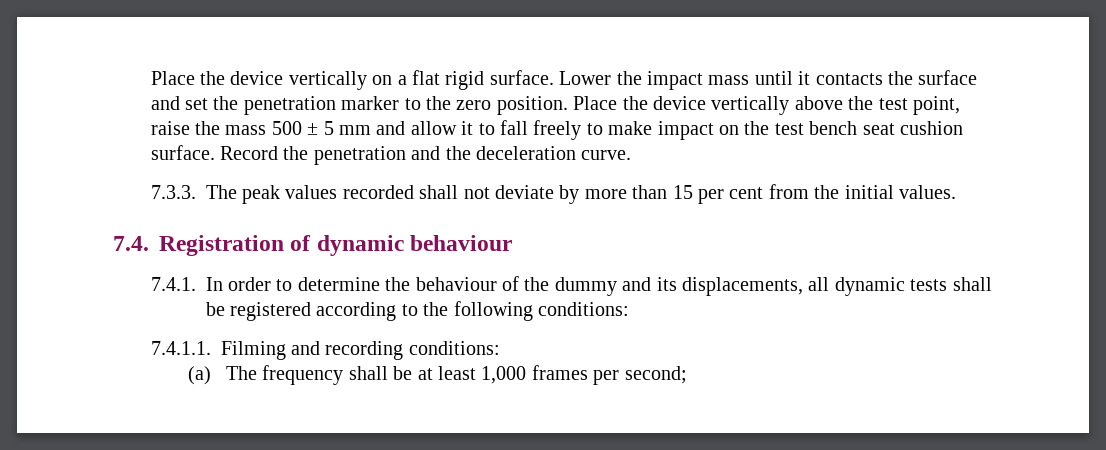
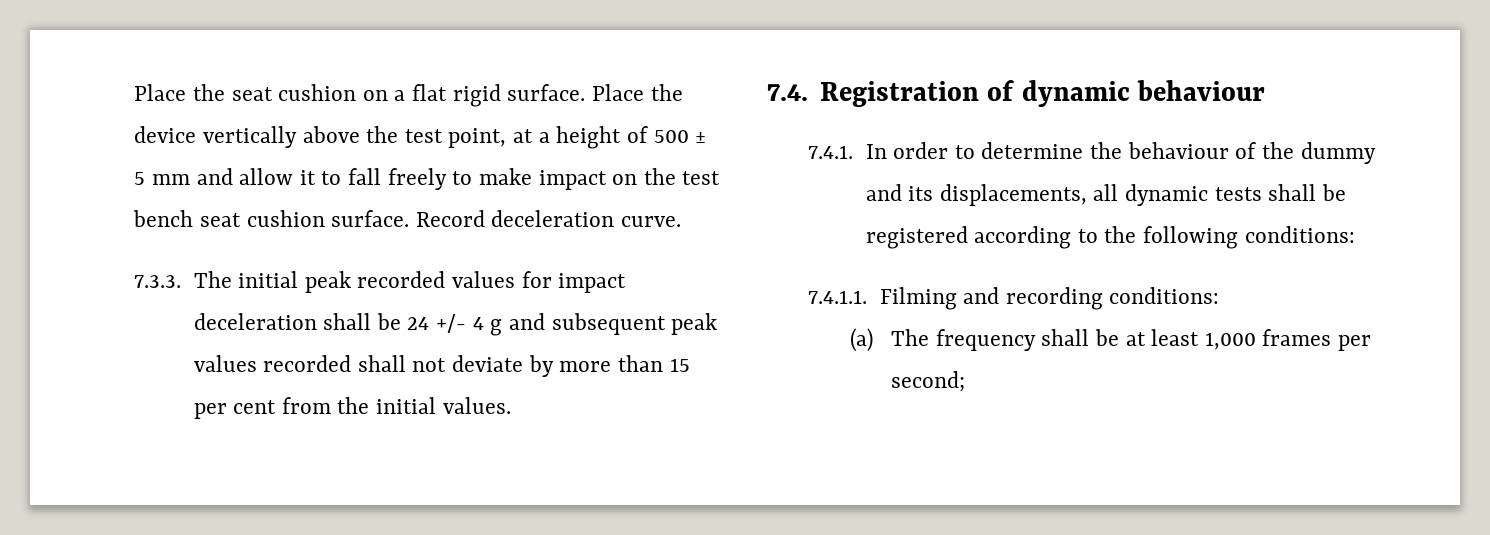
[150,71,367,90] Place the device vertically -> [134,84,357,101] Place the seat cushion
[559,70,978,90] [150,96,568,115] Lower the impact mass until it contacts the surface and set the penetration marker to the zero position. -> (586, 92) none
[150,121,267,135] raise the mass -> [513,126,648,149] at a height of
[283,146,471,165] the penetration and the -> (485, 218) none
(237, 192) none -> [238,271,627,293] [193,313,666,336] initial peak recorded values for impact deceleration shall be 24 +/- 4 g and subsequent

